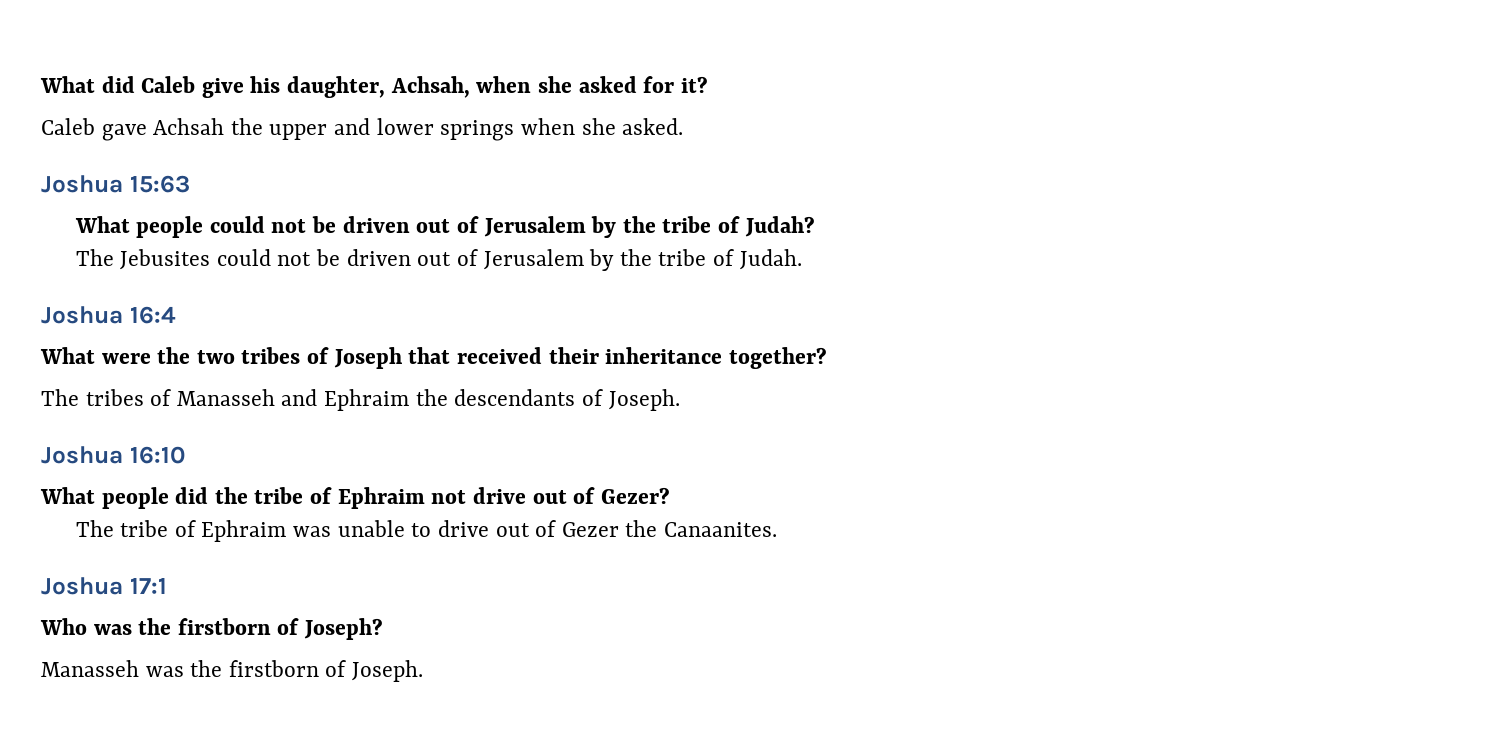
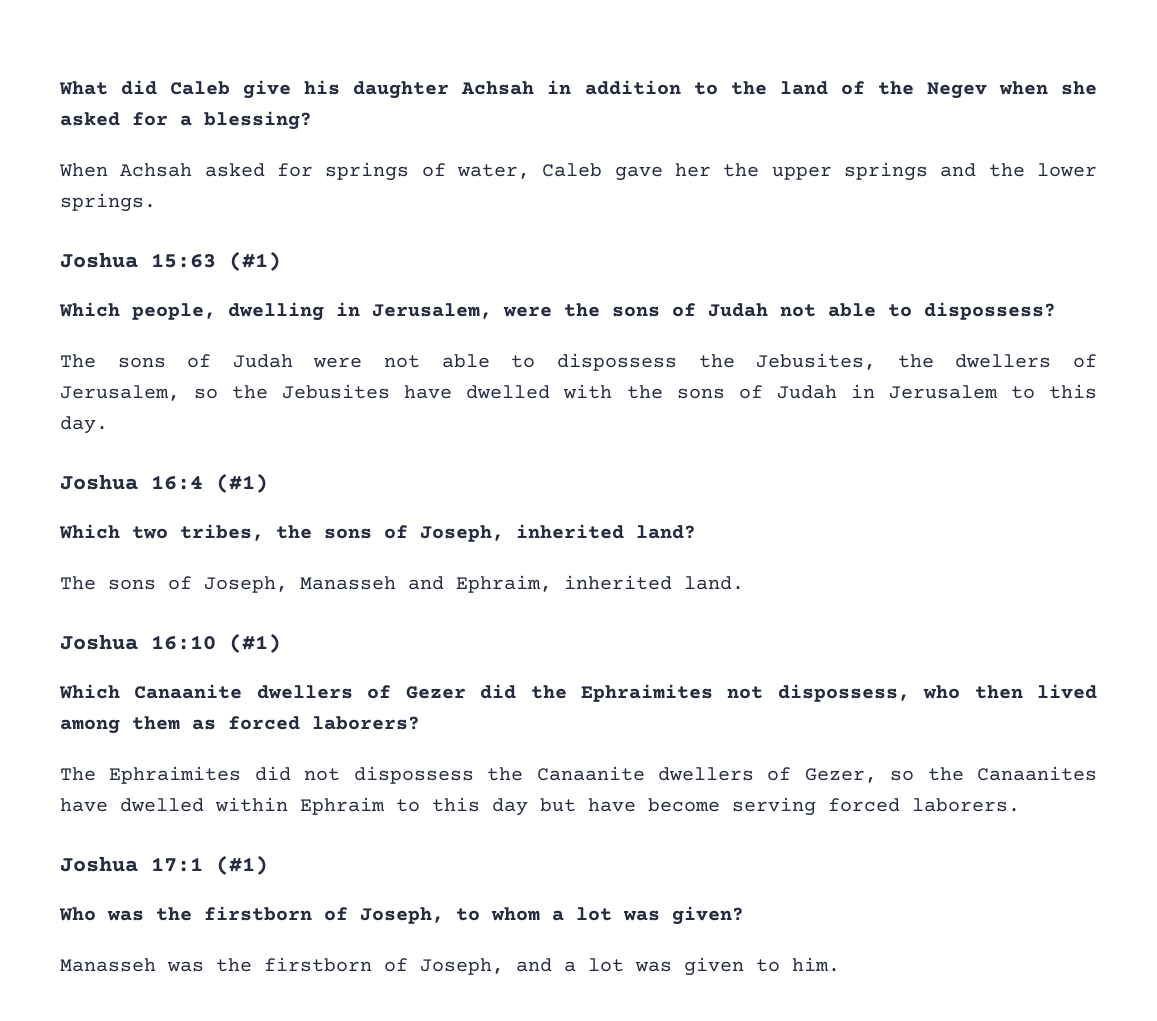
[287,76,708,98] daughter, Achsah, when she asked for it? // -> [353,80,1097,99] [60,111,312,130] [59,162,530,181] daughter Achsah in addition to the land of the Negev when she asked for a blessing? // When Achsah asked for springs of water,
[153,118,225,135] Achsah -> [675,163,711,177] her
[334,118,684,141] [41,175,190,193] [74,216,815,238] [75,249,802,271] [41,306,176,324] [40,347,827,369] [41,389,680,411] [41,446,186,464] [40,487,670,509] [75,520,778,542] and lower springs when she asked. // Joshua 15:63 // What people could not be driven out of Jerusalem by the tribe of Judah? // The Jebusites could not be driven out of Jerusalem by the tribe of Judah. // Joshua 16:4 // What were the two tribes of Joseph that received their inheritance together? // The tribes of Manasseh and Ephraim the descendants of Joseph. // Joshua 16:10 // What people did the tribe of Ephraim not drive out of Gezer? // The tribe of Ephraim was unable to drive out of Gezer the Canaanites. -> [844,162,1098,181] [60,193,156,212] [60,251,281,271] [59,302,1056,321] [60,353,1098,371] [60,384,1097,401] [60,416,108,434] [60,473,268,493] [59,524,696,542] [60,575,744,593] [60,633,281,653] [59,684,1097,702] [60,716,420,734] [60,766,1097,784] [60,797,1020,816] springs and the lower springs. // Joshua 15:63 (#1) // Which people, dwelling in Jerusalem, were the sons of Judah not able to dispossess? // The sons of Judah were not able to dispossess the Jebusites, the dwellers of Jerusalem, so the Jebusites have dwelled with the sons of Judah in Jerusalem to this day. // Joshua 16:4 (#1) // Which two tribes, the sons of Joseph, inherited land? // The sons of Joseph, Manasseh and Ephraim, inherited land. // Joshua 16:10 (#1) // Which Canaanite dwellers of Gezer did the Ephraimites not dispossess, who then lived among them as forced laborers? // The Ephraimites did not dispossess the Canaanite dwellers of Gezer, so the Canaanites have dwelled within Ephraim to this day but have become serving forced laborers.
(167, 586) none -> [216,855,268,875] (#1)
[304,618,384,640] Joseph? -> [360,906,744,925] Joseph, to whom a lot was given?
[352,660,424,682] Joseph. -> [420,957,840,976] Joseph, and a lot was given to him.

